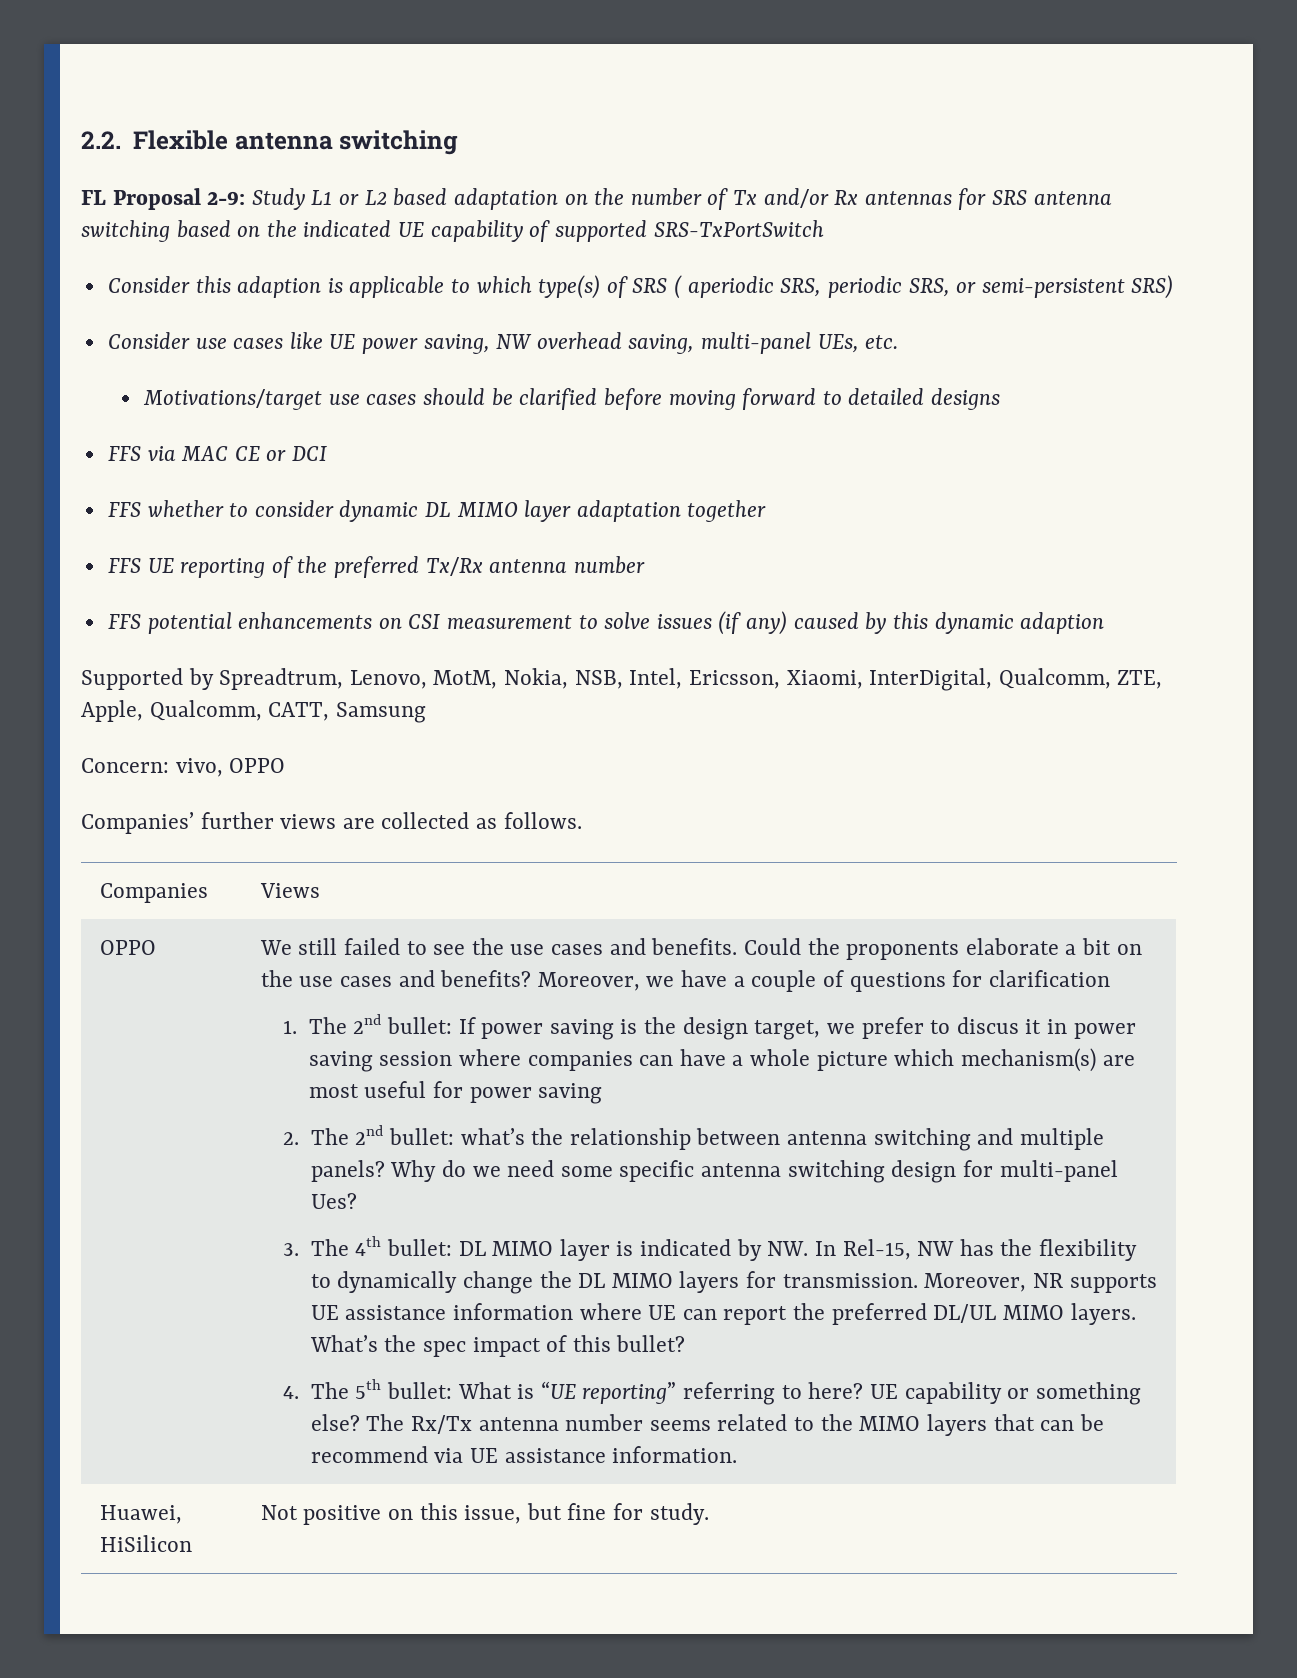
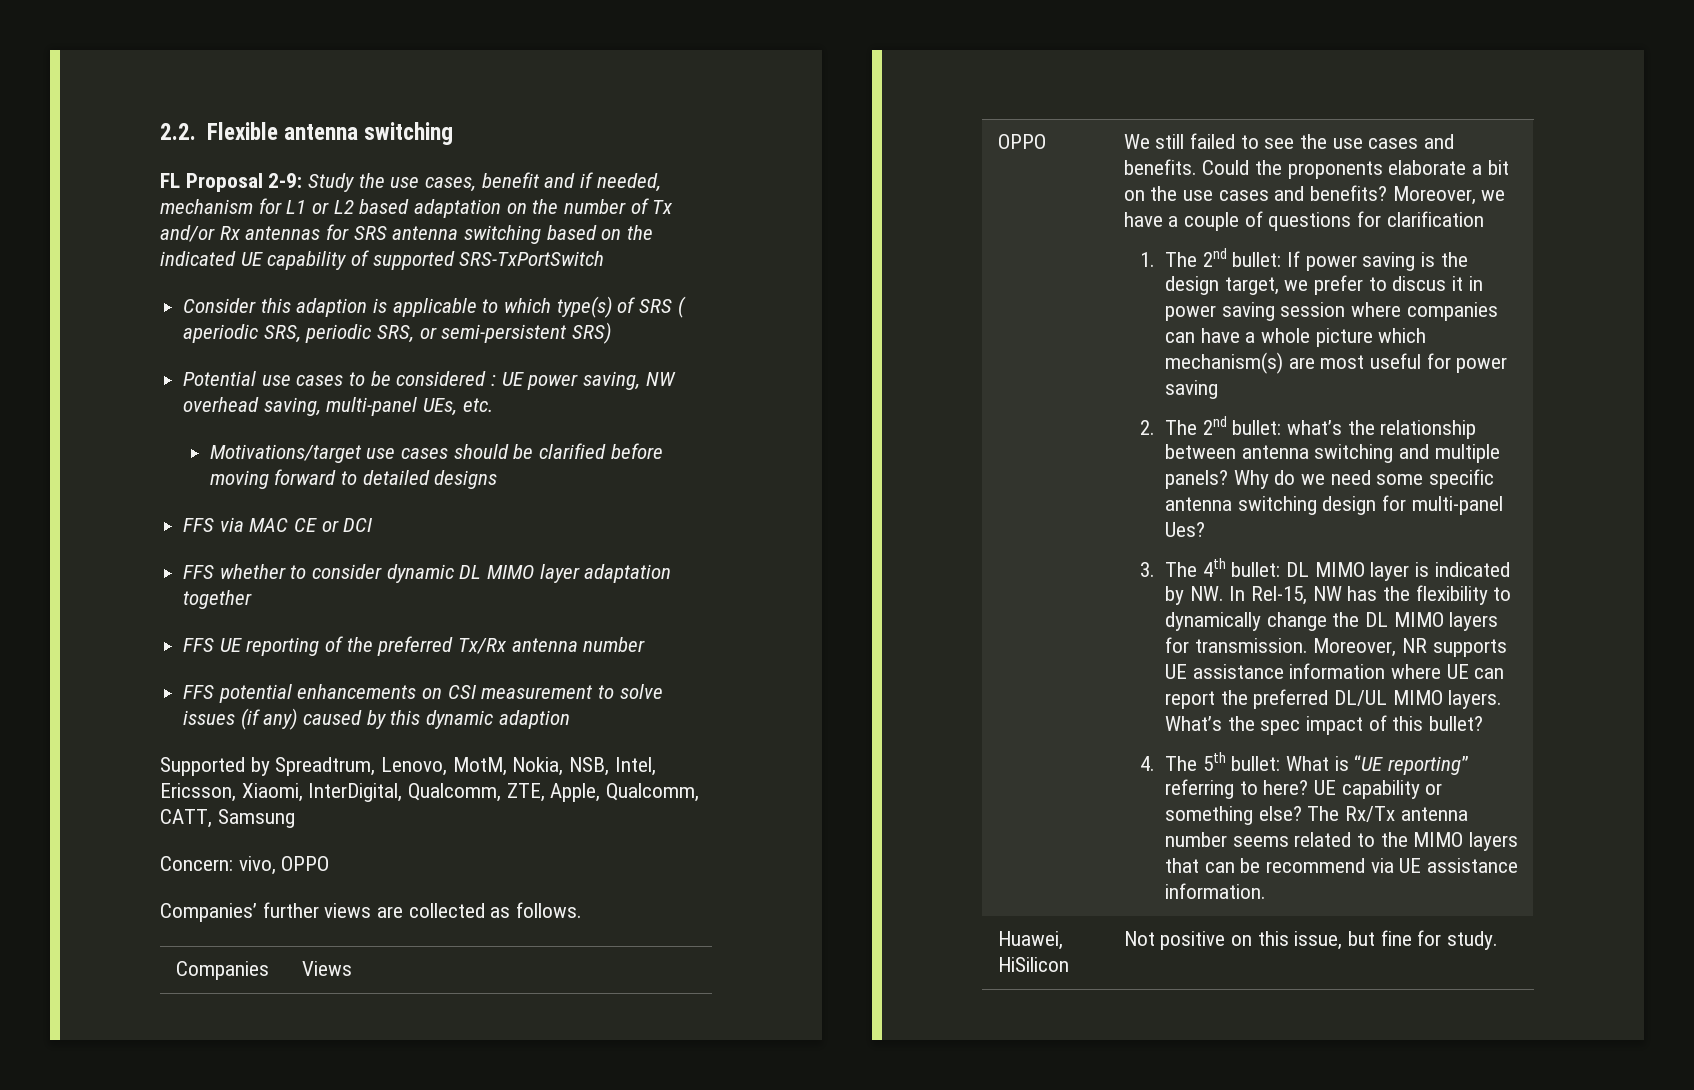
(305, 199) none -> [358,172,661,192] [160,198,282,214] the use cases, benefit and if needed, mechanism for
[107,332,323,349] Consider use cases like -> [183,371,497,386] Potential use cases to be considered :

